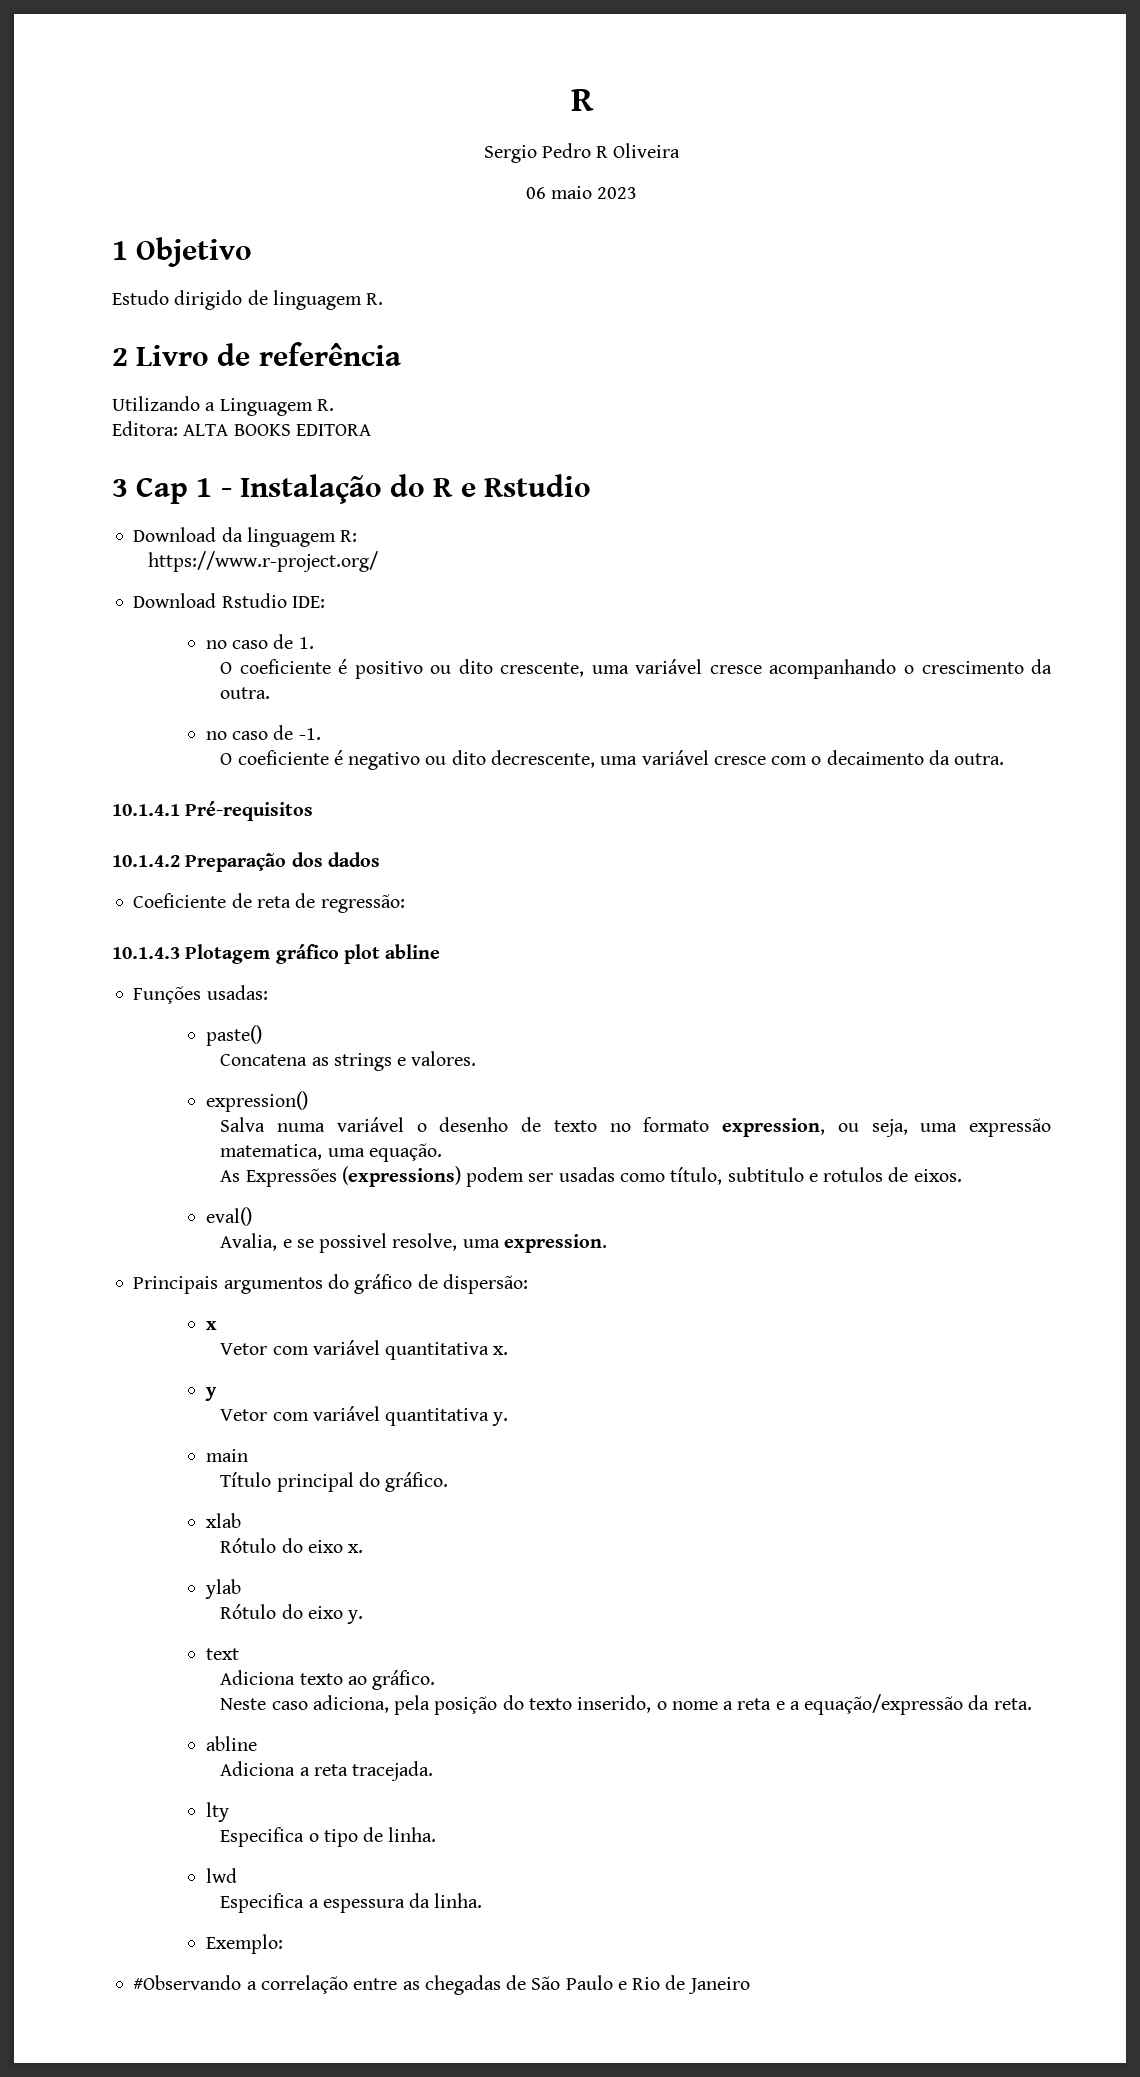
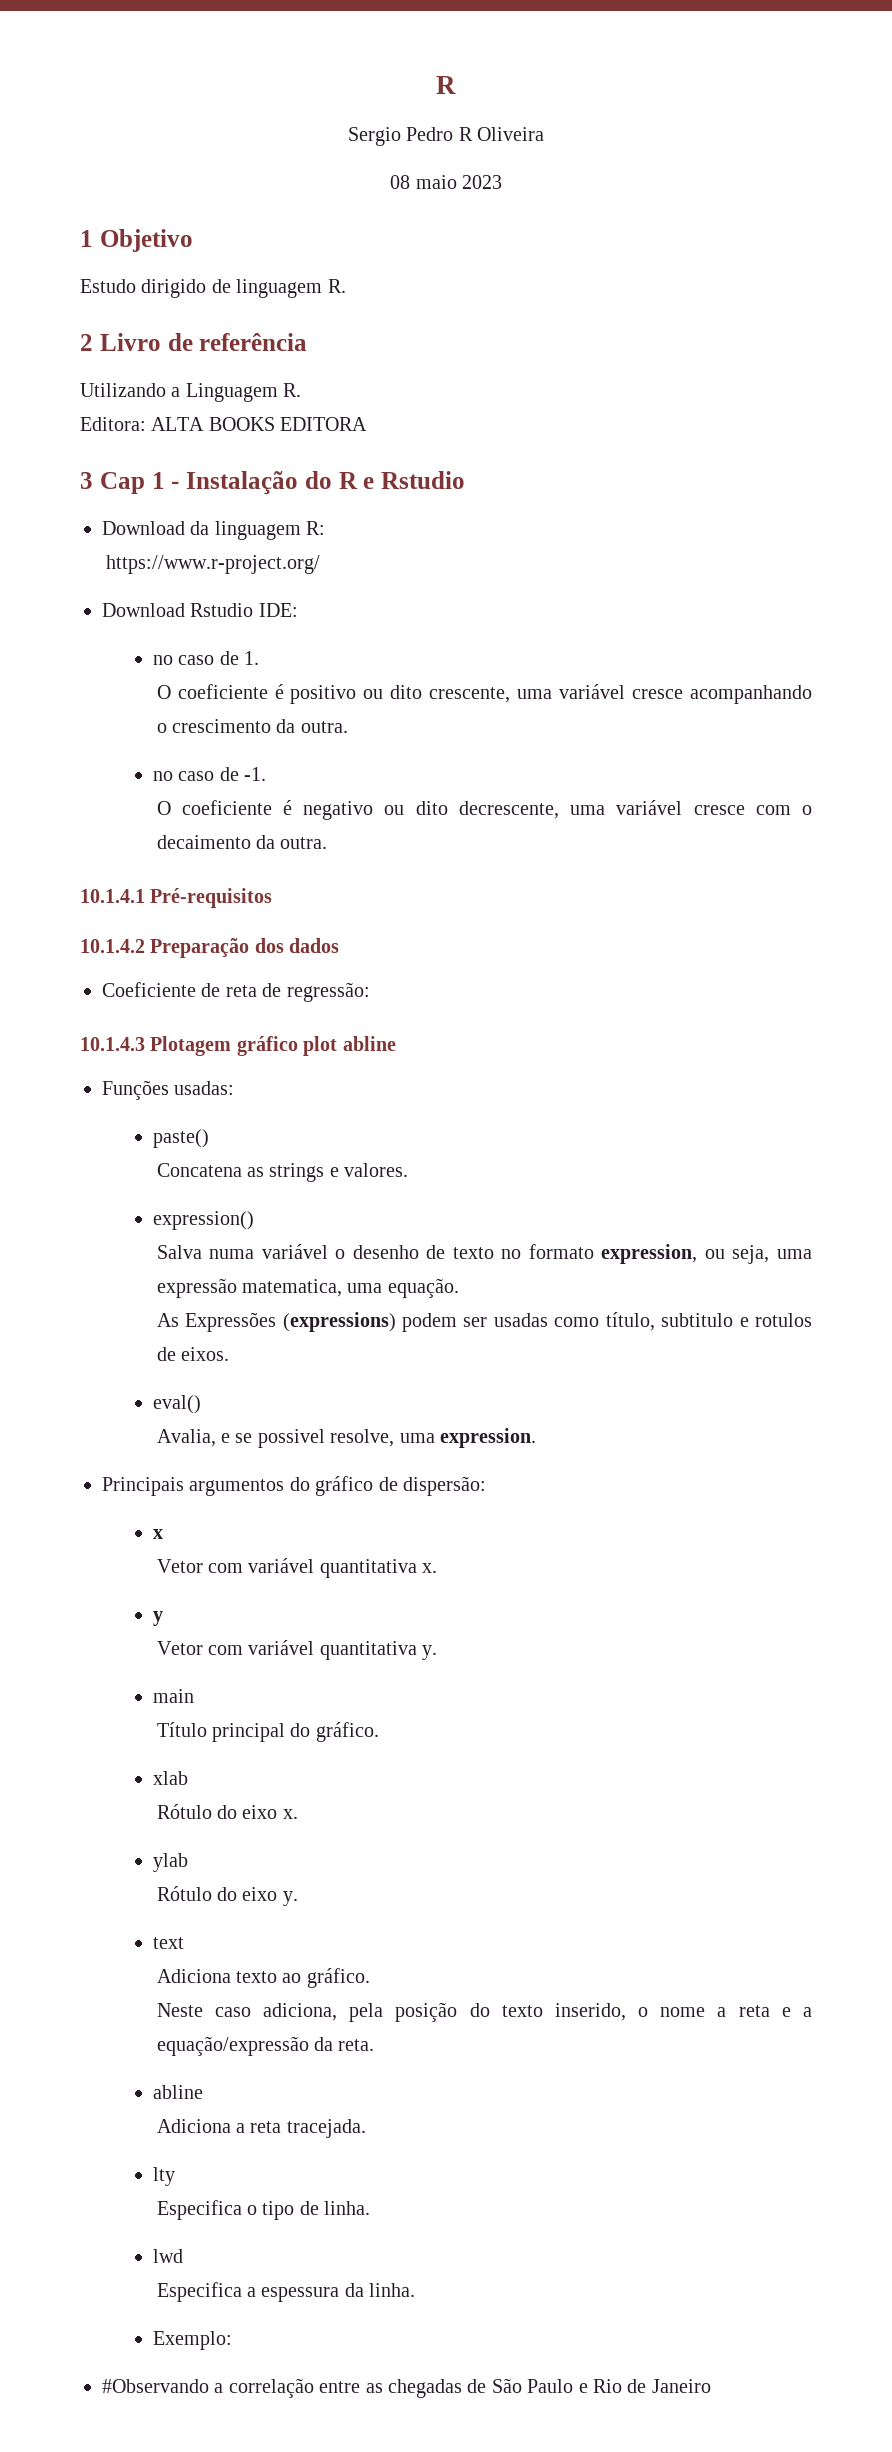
[525,187,546,199] 06 -> [390,175,411,189] 08

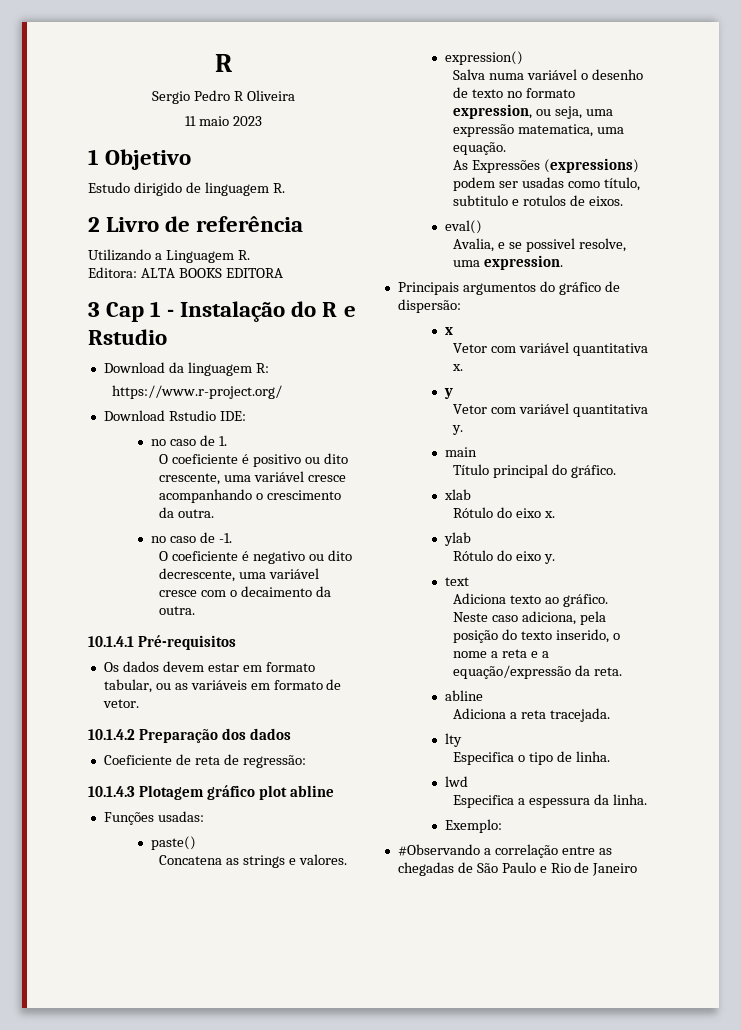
[390,175,411,189] 08 -> [185,116,197,126] 11
(273, 898) none -> [103,661,315,672] [103,679,342,693] [102,699,139,708] // Os dados devem estar em formato tabular, ou as variáveis em formato de vetor.

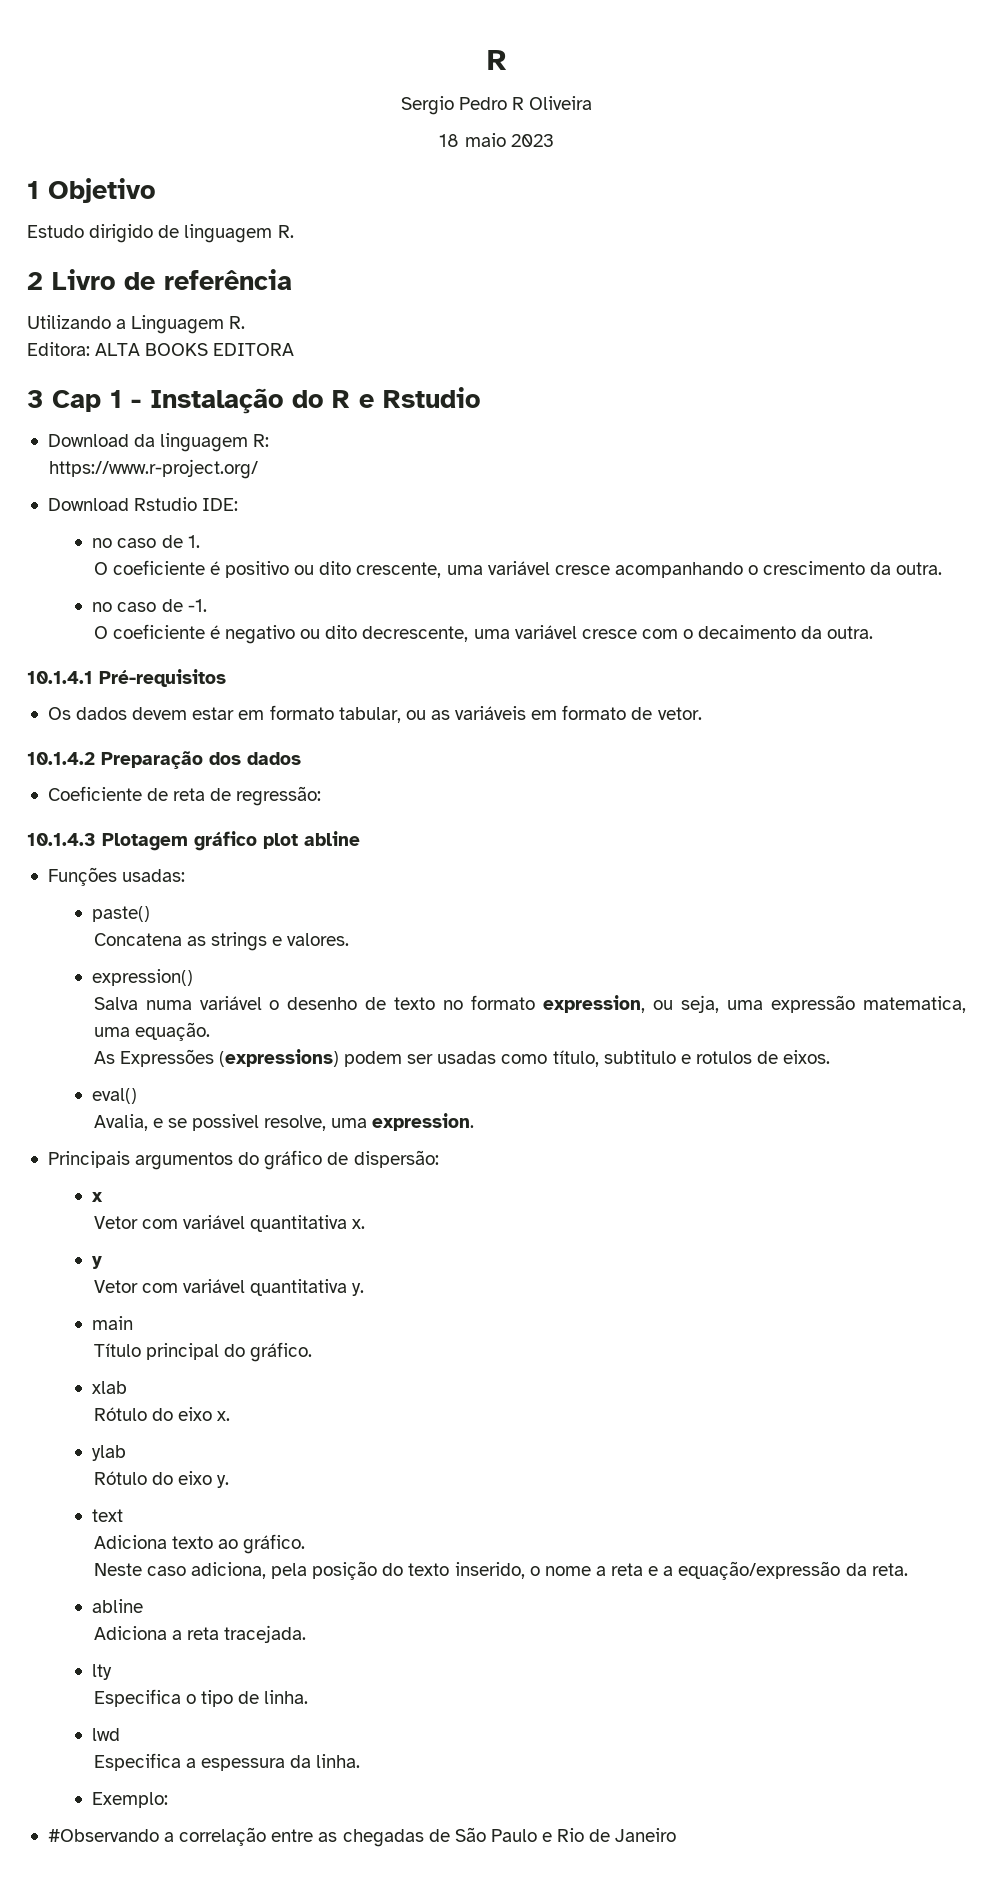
[185,116,197,126] 11 -> [439,134,460,147] 18

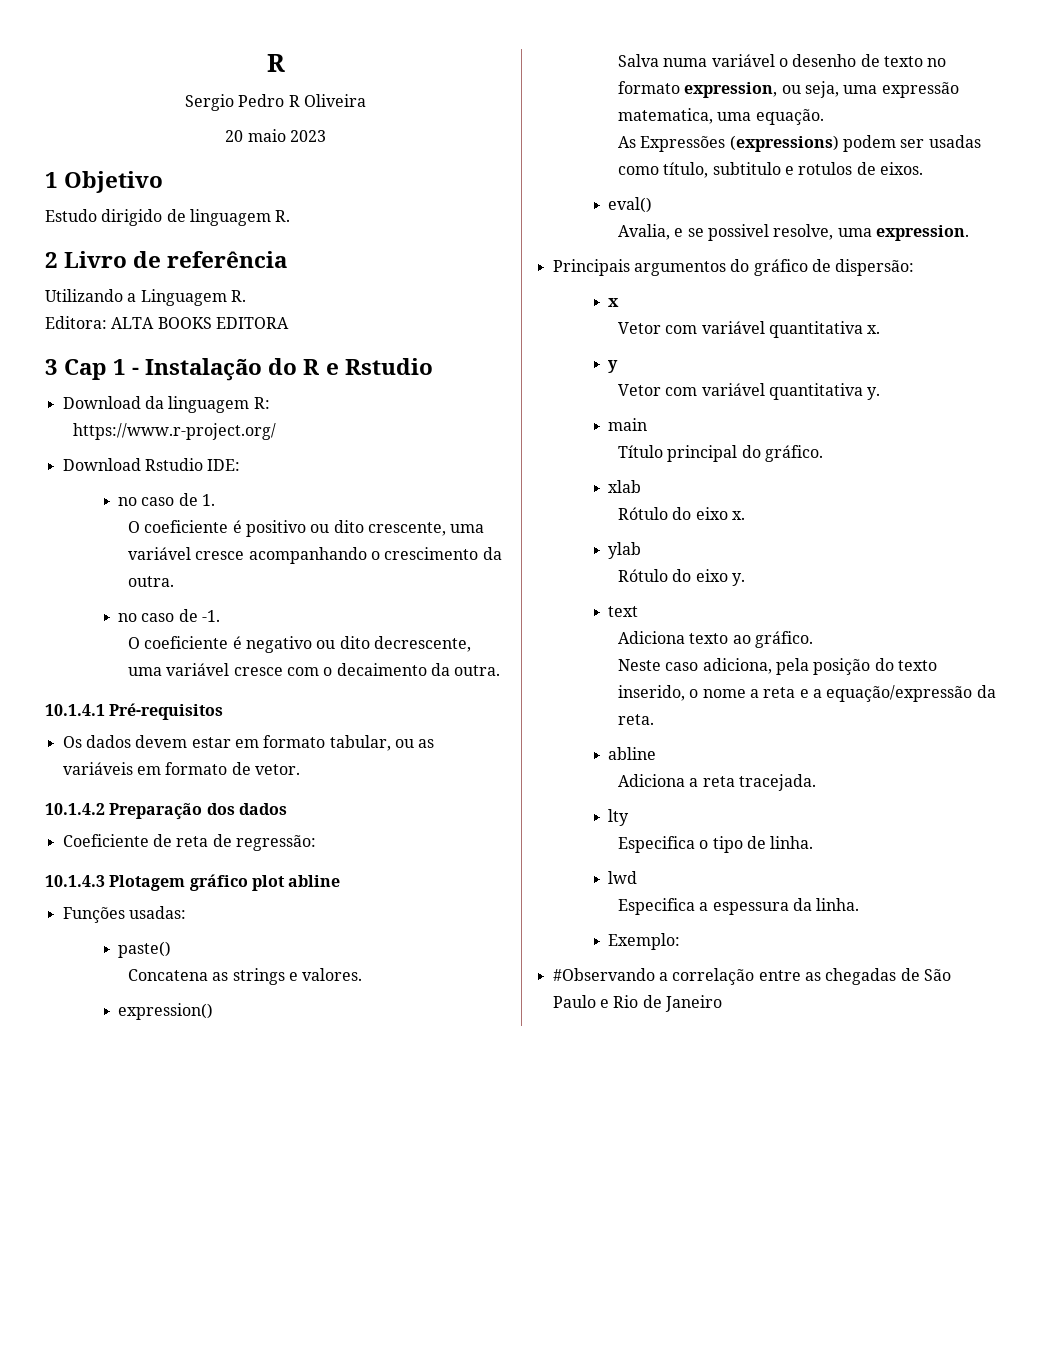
[439,134,460,147] 18 -> [225,130,244,142] 20

